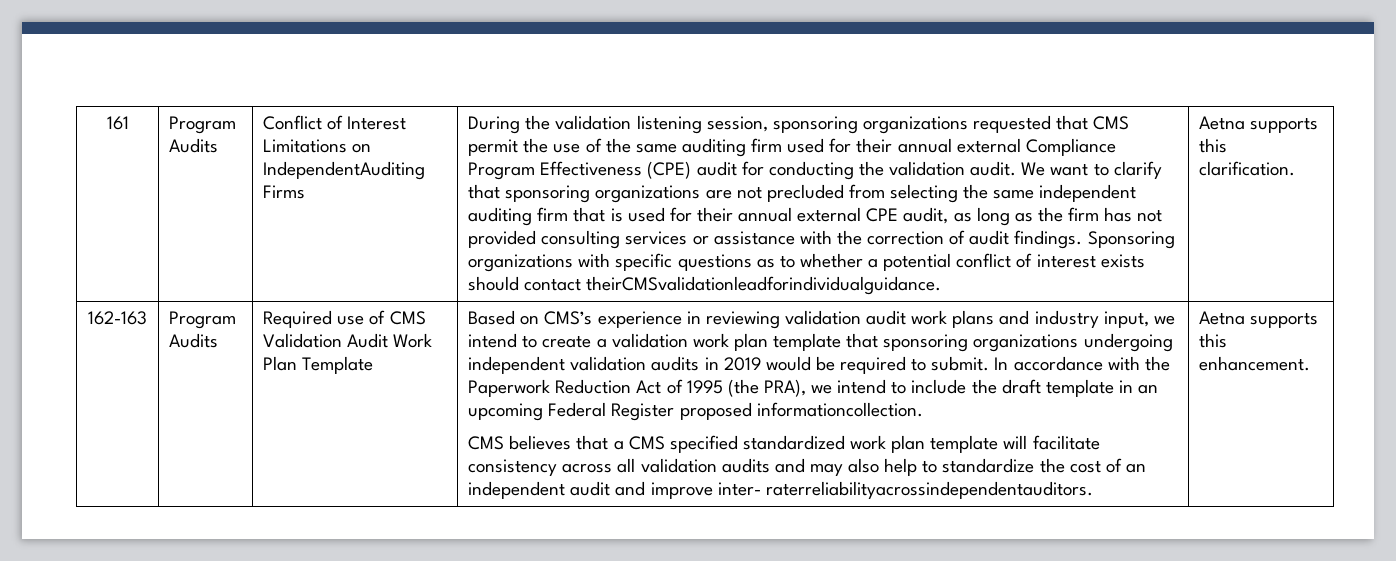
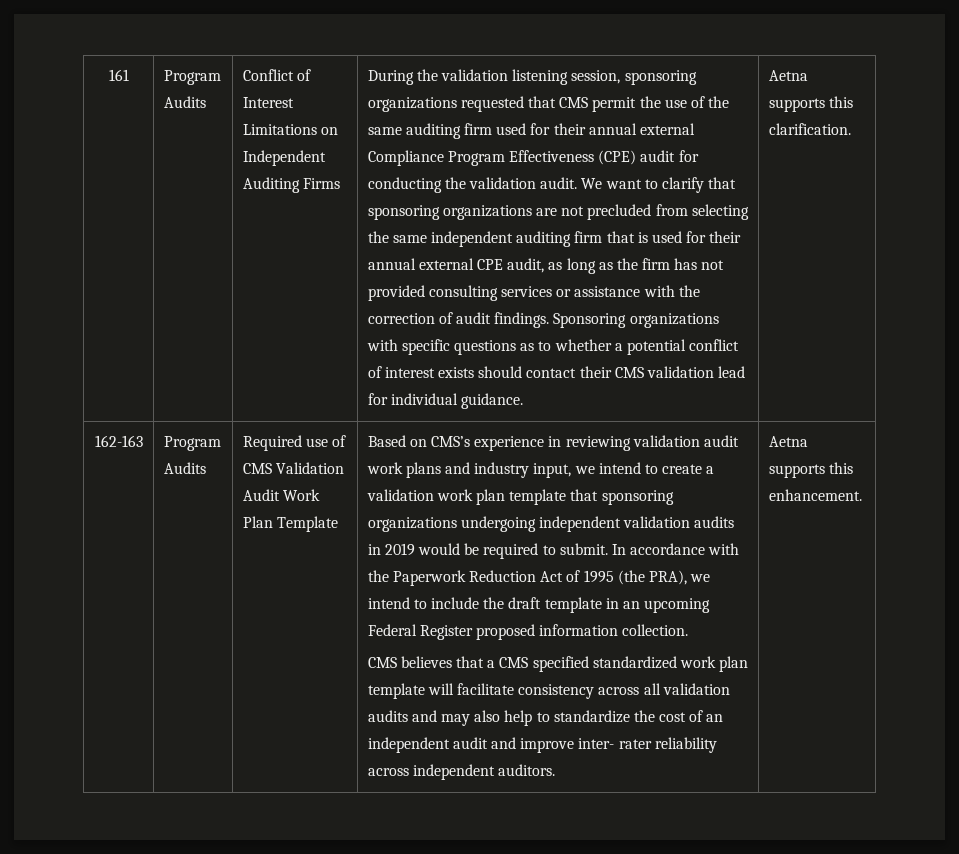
[263,161,426,180] IndependentAuditing -> [242,150,326,166] [242,177,300,193] Independent Auditing
[586,276,942,295] theirCMSvalidationleadforindividualguidance. -> [579,366,746,378] [367,393,523,409] their CMS validation lead for individual guidance.
[756,402,923,417] informationcollection. -> [539,624,689,636] information collection.
[765,481,1093,499] raterreliabilityacrossindependentauditors. -> [618,737,717,753] [367,764,555,780] rater reliability across independent auditors.

